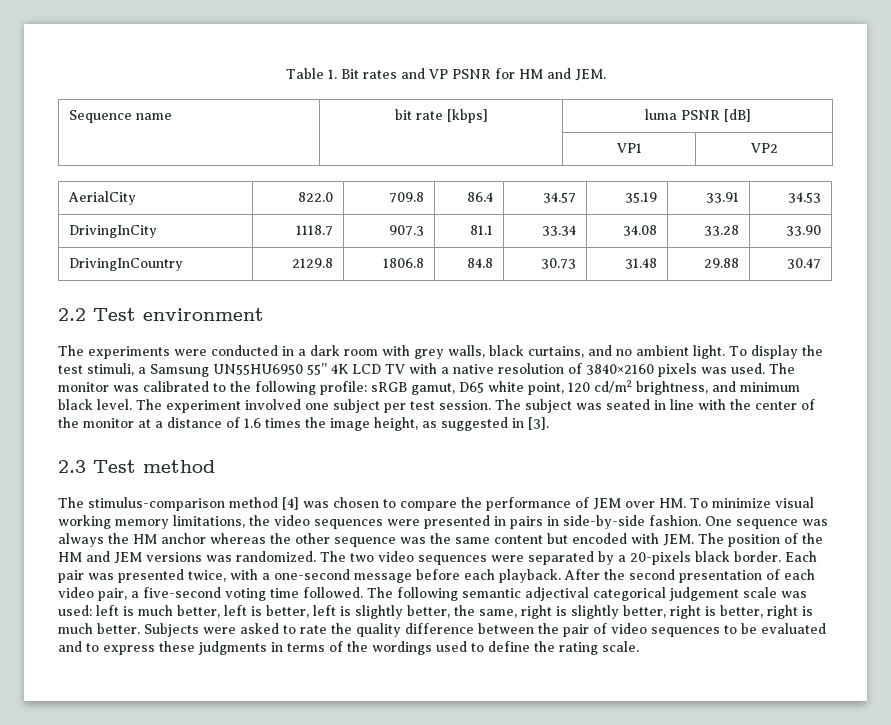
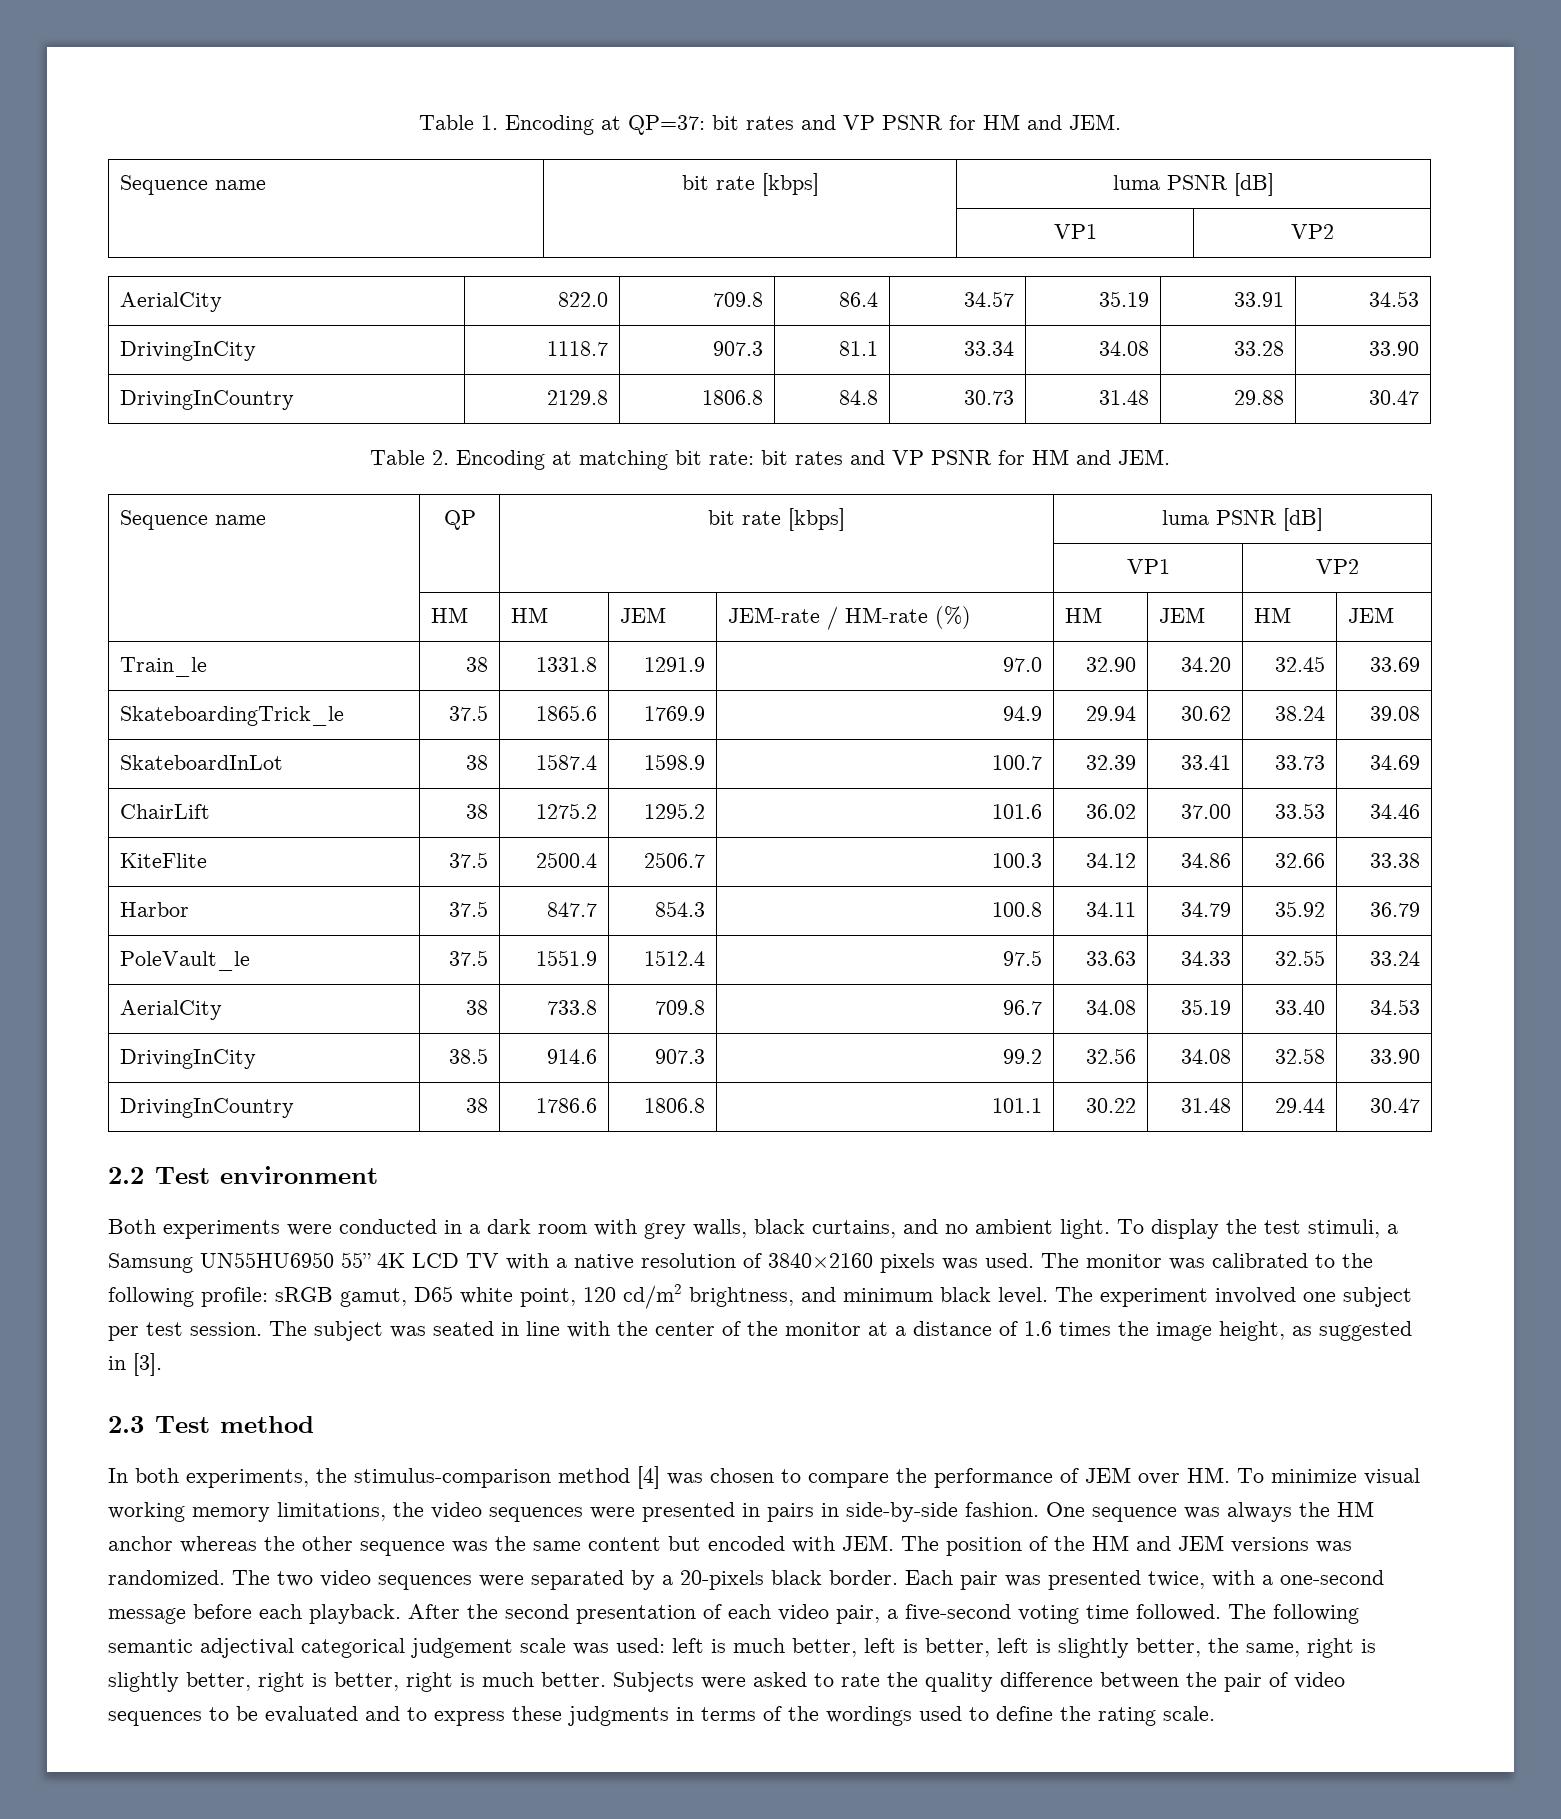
[340,69,359,79] Bit -> [505,115,739,135] Encoding at QP=37: bit
(821, 263) none -> [370,449,1170,470] [120,510,267,530] [443,510,476,530] [708,508,846,531] [1162,508,1323,531] [1126,559,1170,574] [1315,559,1359,574] [431,607,469,623] [511,607,549,623] [620,607,667,623] [728,606,972,630] [1065,607,1103,623] [1159,607,1206,623] [1254,607,1292,623] [1348,607,1395,623] [120,657,208,677] [465,657,488,672] [535,657,597,672] [643,657,705,672] [1002,657,1042,672] [1085,657,1136,672] [1180,657,1231,672] [1274,656,1325,672] [1369,657,1420,672] [120,706,345,726] [448,705,488,721] [535,705,597,721] [643,706,705,721] [1002,706,1042,721] [1085,706,1136,721] [1180,706,1231,721] [1274,706,1325,721] [1369,706,1420,721] [120,755,284,770] [465,755,488,770] [535,754,597,770] [643,754,705,770] [991,755,1042,770] [1085,755,1136,770] [1180,755,1231,770] [1274,755,1325,770] [1369,755,1420,770] [120,804,211,819] [465,804,488,819] [535,803,597,819] [643,803,705,819] [991,804,1042,819] [1085,804,1136,819] [1180,804,1231,819] [1274,803,1325,819] [1369,804,1420,819] [120,853,208,868] [448,852,488,868] [535,852,597,868] [643,852,705,868] [991,853,1042,868] [1085,853,1136,868] [1180,853,1231,868] [1274,853,1325,868] [1369,853,1420,868] [120,902,190,917] [448,901,488,917] [546,902,597,917] [654,901,705,917] [991,902,1042,917] [1085,902,1136,917] [1180,902,1231,917] [1274,901,1325,917] [1369,902,1420,917] [120,951,251,971] [448,950,488,966] [535,950,597,966] [643,950,705,966] [1002,950,1042,966] [1085,951,1136,966] [1180,951,1231,966] [1274,950,1325,966] [1369,951,1420,966] [120,1000,223,1020] [465,1000,488,1015] [546,1000,597,1015] [654,1000,705,1015] [1002,1000,1042,1015] [1085,1000,1136,1015] [1180,999,1231,1015] [1274,1000,1325,1015] [1369,999,1420,1015] [120,1049,257,1069] [448,1048,488,1064] [546,1049,597,1064] [654,1049,705,1064] [1002,1049,1042,1064] [1085,1048,1136,1064] [1180,1049,1231,1064] [1274,1048,1325,1064] [1369,1049,1420,1064] [120,1098,295,1118] [465,1098,488,1113] [535,1098,597,1113] [643,1098,705,1113] [991,1098,1042,1113] [1085,1098,1136,1113] [1180,1098,1231,1113] [1274,1098,1325,1113] [1369,1098,1420,1113] // Table 2. Encoding at matching bit rate: bit rates and VP PSNR for HM and JEM. // Sequence name | QP | bit rate [kbps] | luma PSNR [dB] // | | | VP1 | VP2 // | HM | HM | JEM | JEM-rate / HM-rate (%) | HM | JEM | HM | JEM // Train_le | 38 | 1331.8 | 1291.9 | 97.0 | 32.90 | 34.20 | 32.45 | 33.69 // SkateboardingTrick_le | 37.5 | 1865.6 | 1769.9 | 94.9 | 29.94 | 30.62 | 38.24 | 39.08 // SkateboardInLot | 38 | 1587.4 | 1598.9 | 100.7 | 32.39 | 33.41 | 33.73 | 34.69 // ChairLift | 38 | 1275.2 | 1295.2 | 101.6 | 36.02 | 37.00 | 33.53 | 34.46 // KiteFlite | 37.5 | 2500.4 | 2506.7 | 100.3 | 34.12 | 34.86 | 32.66 | 33.38 // Harbor | 37.5 | 847.7 | 854.3 | 100.8 | 34.11 | 34.79 | 35.92 | 36.79 // PoleVault_le | 37.5 | 1551.9 | 1512.4 | 97.5 | 33.63 | 34.33 | 32.55 | 33.24 // AerialCity | 38 | 733.8 | 709.8 | 96.7 | 34.08 | 35.19 | 33.40 | 34.53 // DrivingInCity | 38.5 | 914.6 | 907.3 | 99.2 | 32.56 | 34.08 | 32.58 | 33.90 // DrivingInCountry | 38 | 1786.6 | 1806.8 | 101.1 | 30.22 | 31.48 | 29.44 | 30.47
[58,345,84,356] The -> [108,1219,156,1234] Both
[58,497,84,508] The -> [108,1468,347,1488] In both experiments, the

